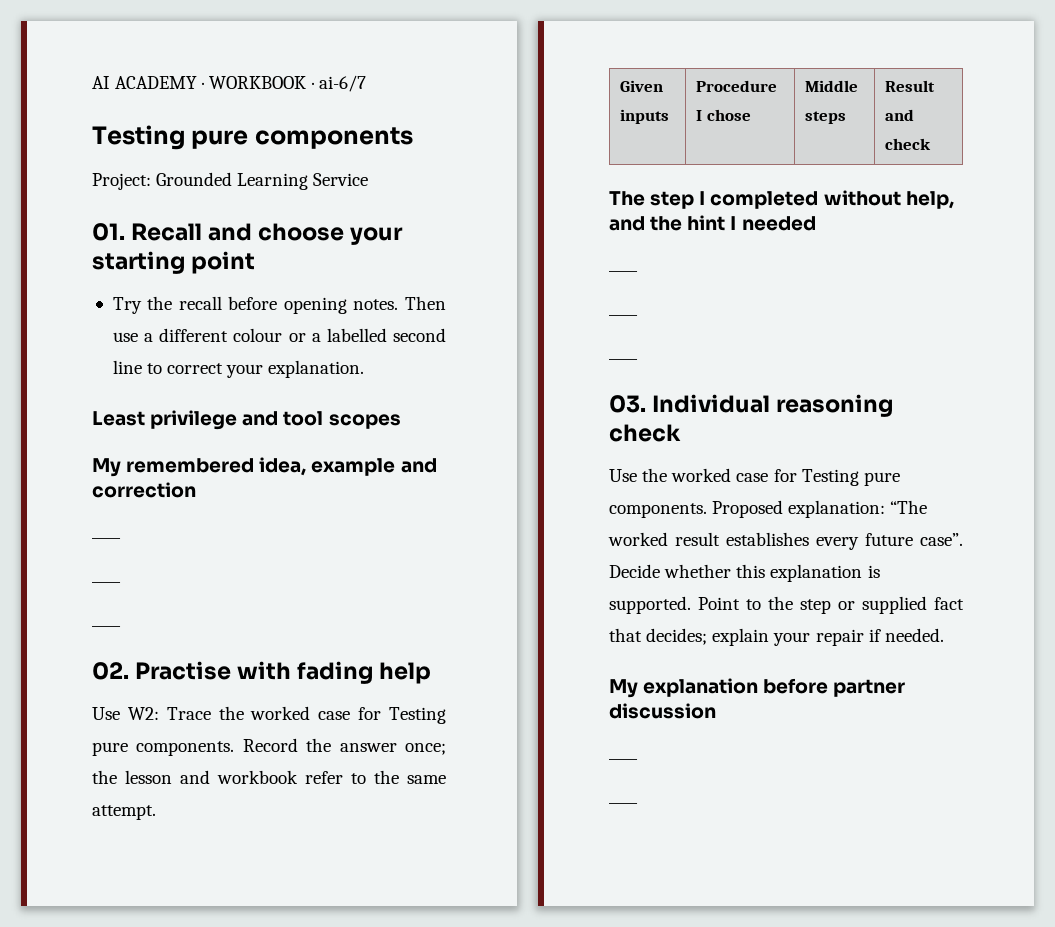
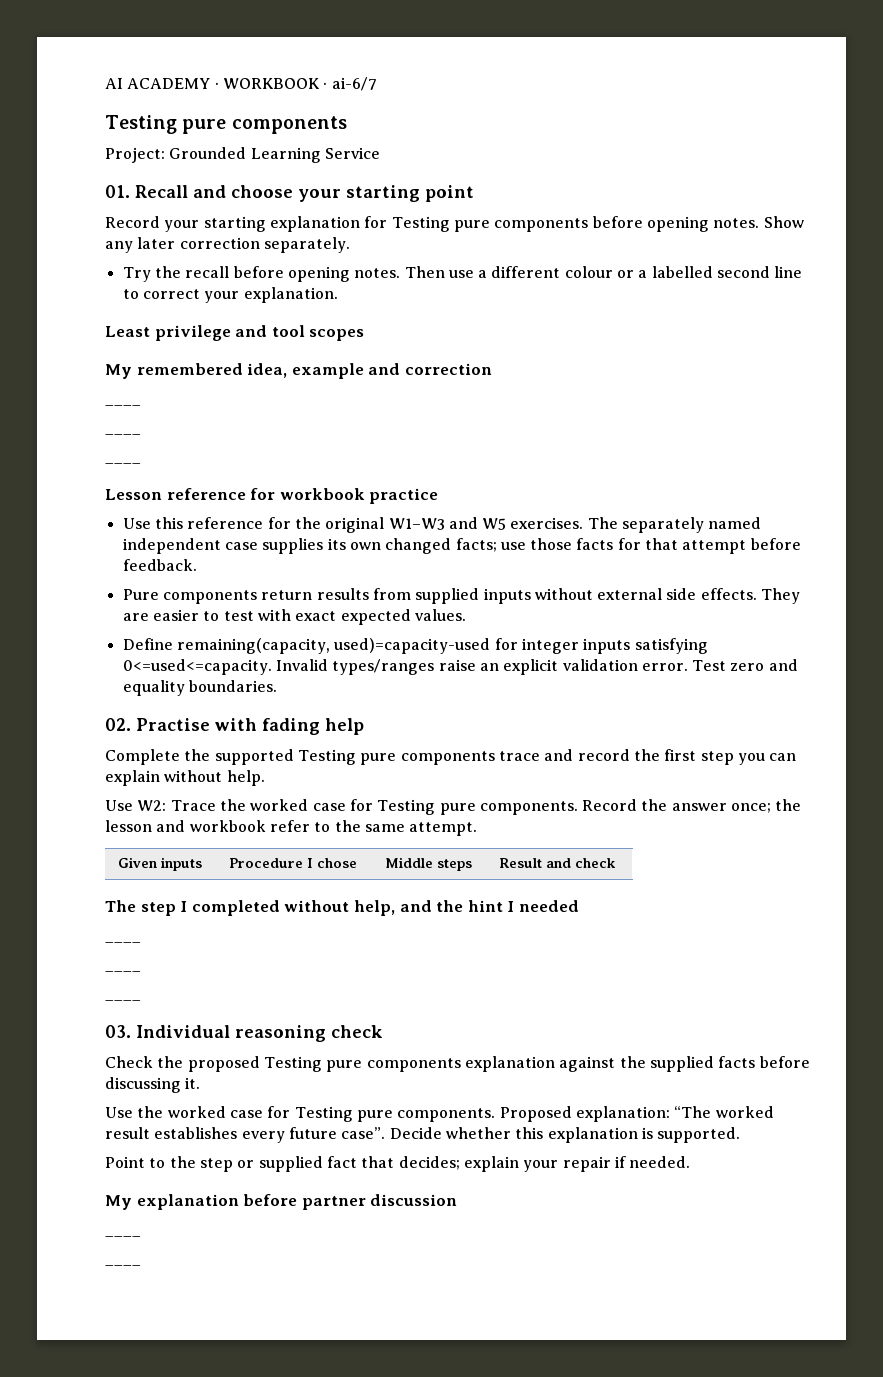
(256, 262) none -> [105,216,804,232] [105,237,350,253] // Record your starting explanation for Testing pure components before opening notes. Show any later correction separately.
(121, 626) none -> [105,488,439,504] [122,517,762,533] [122,538,801,554] [122,559,197,571] [122,588,801,604] [122,609,466,625] [122,638,708,654] [122,659,798,675] [122,680,277,696] // Lesson reference for workbook practice // Use this reference for the original W1–W3 and W5 exercises. The separately named independent case supplies its own changed facts; use those facts for that attempt before feedback. // Pure components return results from supplied inputs without external side effects. They are easier to test with exact expected values. // Define remaining(capacity, used)=capacity-used for integer inputs satisfying 0<=used<=capacity. Invalid types/ranges raise an explicit validation error. Test zero and equality boundaries.
(432, 673) none -> [105,749,797,765] [105,770,265,786] // Complete the supported Testing pure components trace and record the first step you can explain without help.
(681, 433) none -> [105,1056,810,1072] [105,1077,201,1093] // Check the proposed Testing pure components explanation against the supplied facts before discussing it.
(691, 605) none -> (741, 1135) //

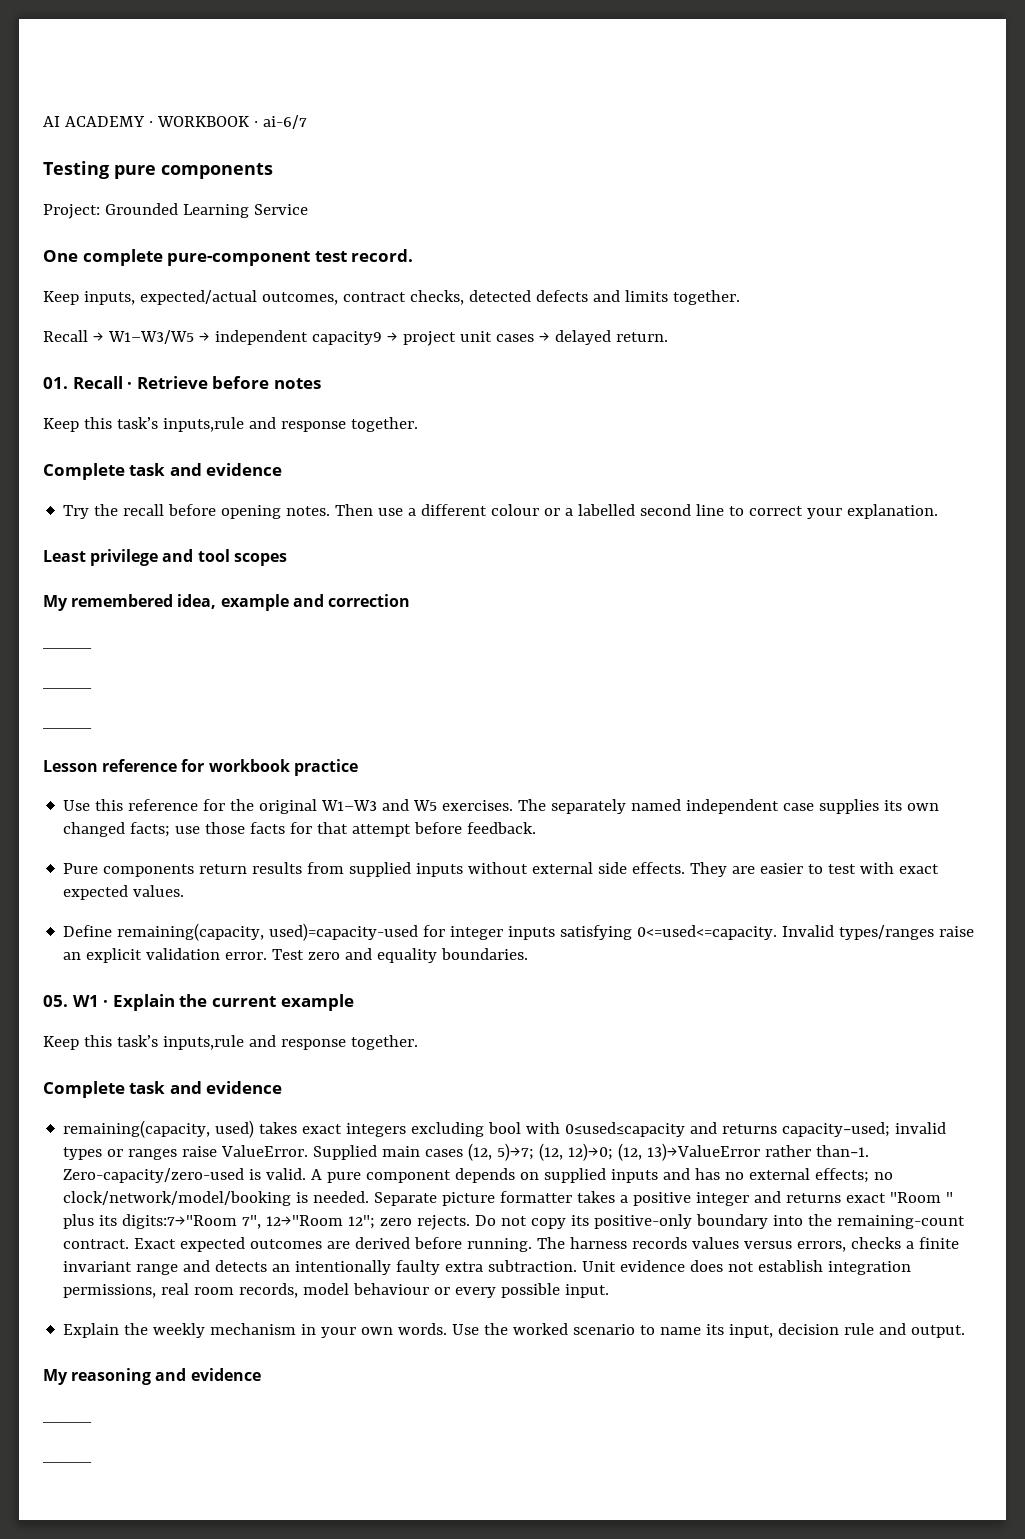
[105,185,474,202] [105,216,804,232] [105,237,350,253] 01. Recall and choose your starting point // Record your starting explanation for Testing pure components before opening notes. Show any later correction separately. -> [43,249,414,266] [43,290,740,305] [43,330,668,346] [43,376,321,389] [43,417,418,432] [43,463,283,480] One complete pure-component test record. // Keep inputs, expected/actual outcomes, contract checks, detected defects and limits together. // Recall → W1–W3/W5 → independent capacity9 → project unit cases → delayed return. // 01. Recall · Retrieve before notes // Keep this task’s inputs,rule and response together. // Complete task and evidence
[105,718,364,735] [105,749,797,765] [105,770,265,786] [105,799,802,815] [105,820,478,836] [117,857,202,871] [228,858,357,868] [384,857,472,871] [498,858,616,868] [105,900,579,916] [105,941,141,943] [105,970,141,972] [105,999,141,1001] [105,1025,383,1042] [105,1056,810,1072] [105,1077,201,1093] [105,1106,774,1122] [105,1127,741,1143] [105,1156,691,1172] [105,1194,458,1210] 02. Practise with fading help // Complete the supported Testing pure components trace and record the first step you can explain without help. // Use W2: Trace the worked case for Testing pure components. Record the answer once; the lesson and workbook refer to the same attempt. // Given inputs | Procedure I chose | Middle steps | Result and check // The step I completed without help, and the hint I needed // ____ // ____ // ____ // 03. Individual reasoning check // Check the proposed Testing pure components explanation against the supplied facts before discussing it. // Use the worked case for Testing pure components. Proposed explanation: “The worked result establishes every future case”. Decide whether this explanation is supported. // Point to the step or supplied fact that decides; explain your repair if needed. // My explanation before partner discussion -> [43,994,354,1011] [43,1035,418,1050] [43,1081,283,1098] [63,1120,947,1138] [63,1143,870,1161] [63,1168,894,1183] [63,1191,954,1206] [63,1214,966,1230] [63,1237,960,1252] [63,1260,912,1275] [63,1283,610,1298] [63,1323,966,1338] [43,1368,261,1385] 05. W1 · Explain the current example // Keep this task’s inputs,rule and response together. // Complete task and evidence // remaining(capacity, used) takes exact integers excluding bool with 0≤used≤capacity and returns capacity−used; invalid types or ranges raise ValueError. Supplied main cases (12, 5)→7; (12, 12)→0; (12, 13)→ValueError rather than−1. Zero-capacity/zero-used is valid. A pure component depends on supplied inputs and has no external effects; no clock/network/model/booking is needed. Separate picture formatter takes a positive integer and returns exact "Room " plus its digits:7→"Room 7", 12→"Room 12"; zero rejects. Do not copy its positive-only boundary into the remaining-count contract. Exact expected outcomes are derived before running. The harness records values versus errors, checks a finite invariant range and detects an intentionally faulty extra subtraction. Unit evidence does not establish integration permissions, real room records, model behaviour or every possible input. // Explain the weekly mechanism in your own words. Use the worked scenario to name its input, decision rule and output. // My reasoning and evidence

